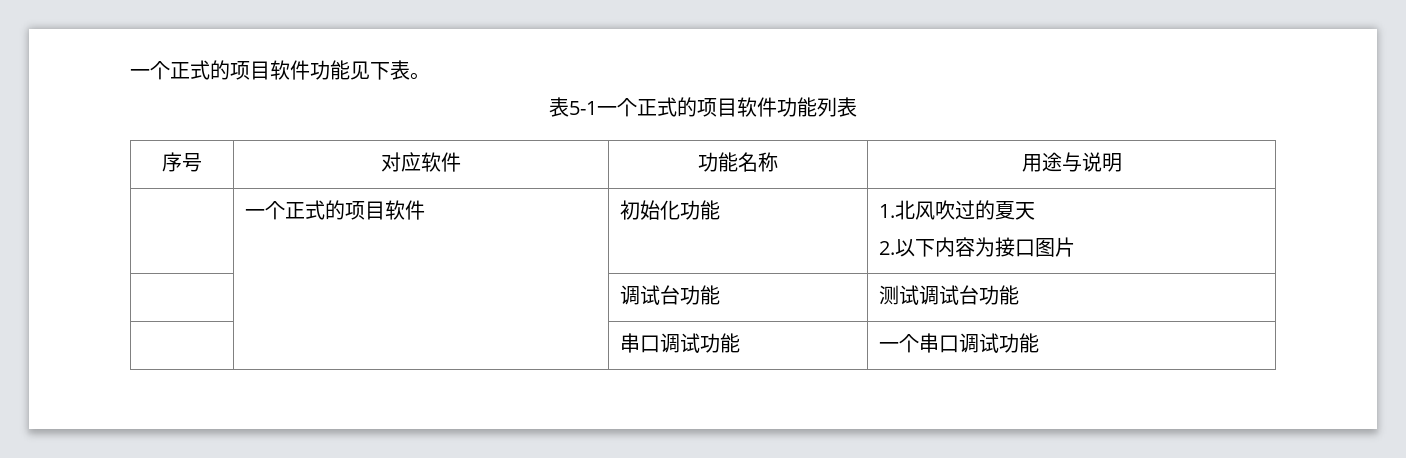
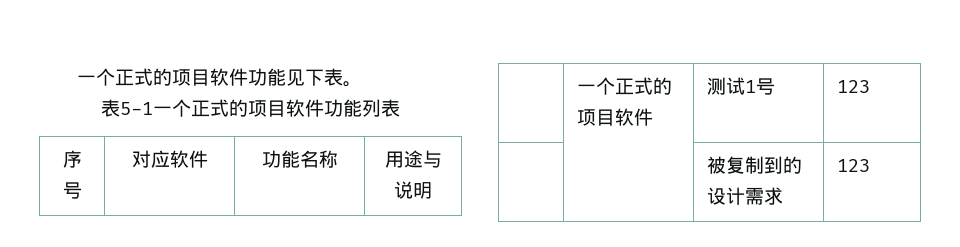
[620,200,721,220] [879,200,1036,220] [879,237,1076,257] [620,285,721,305] [879,285,1020,305] [620,333,741,353] [879,333,1040,353] 初始化功能 | 1.北风吹过的夏天 // 2.以下内容为接口图片 // | | 调试台功能 | 测试调试台功能 // | | 串口调试功能 | 一个串口调试功能 -> [707,77,776,95] [837,80,871,93] [707,156,803,174] [707,187,784,205] [837,159,871,172] 测试1号 | 123 // | | 被复制到的设计需求 | 123

